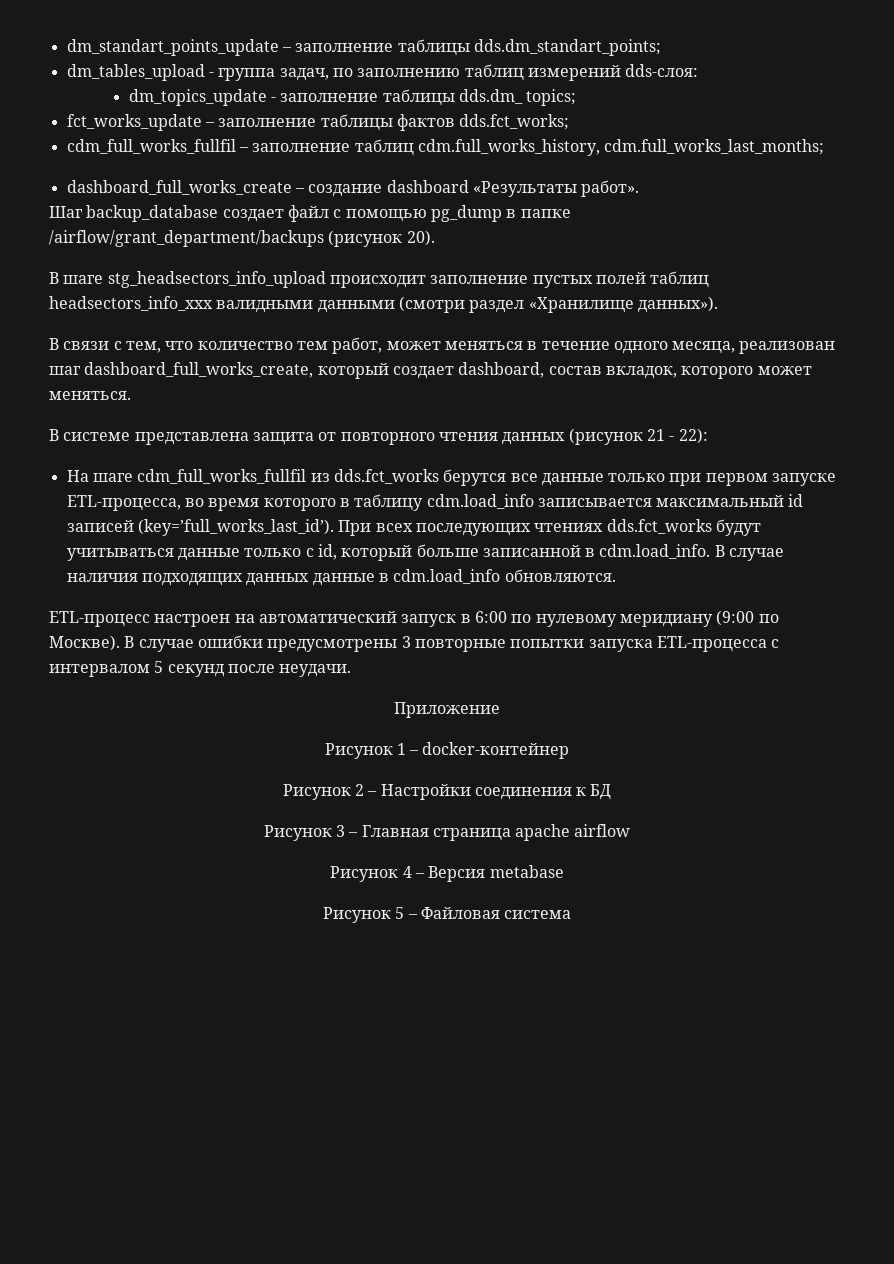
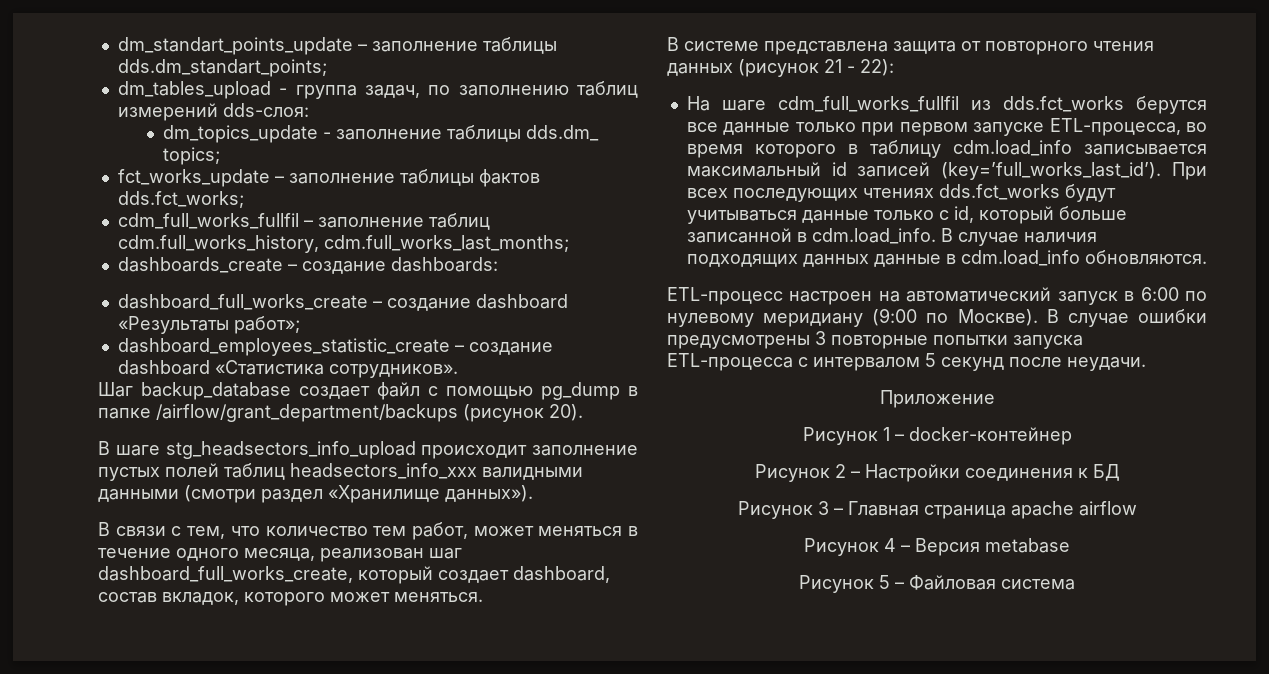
(825, 147) none -> [117,257,498,274] // dashboards_create – создание dashboards:
[581,180,640,197] работ». -> [233,316,300,334] [117,338,553,356] [117,360,458,378] работ»; // dashboard_employees_statistic_create – создание dashboard «Статистика сотрудников».

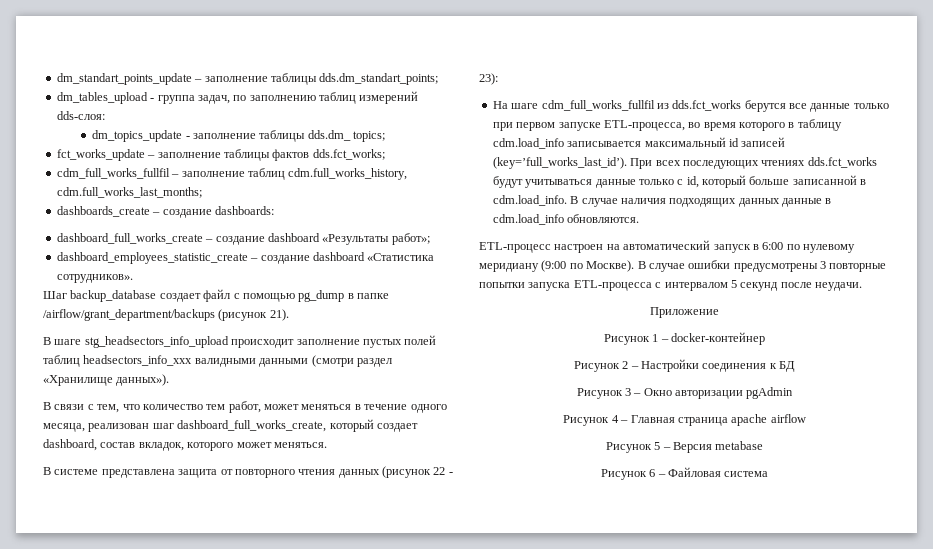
[549,404,583,421] 20). -> [269,309,289,321] 21).
[824,59,894,76] 21 - 22): -> [433,467,453,475] [479,73,498,85] 22 - 23):
(843, 511) none -> [643,387,794,399] [563,415,629,426] Окно авторизации pgAdmin // Рисунок 4 –
[884,538,896,552] 4 -> [654,442,661,450] 5
[879,575,890,589] 5 -> [649,469,656,477] 6

